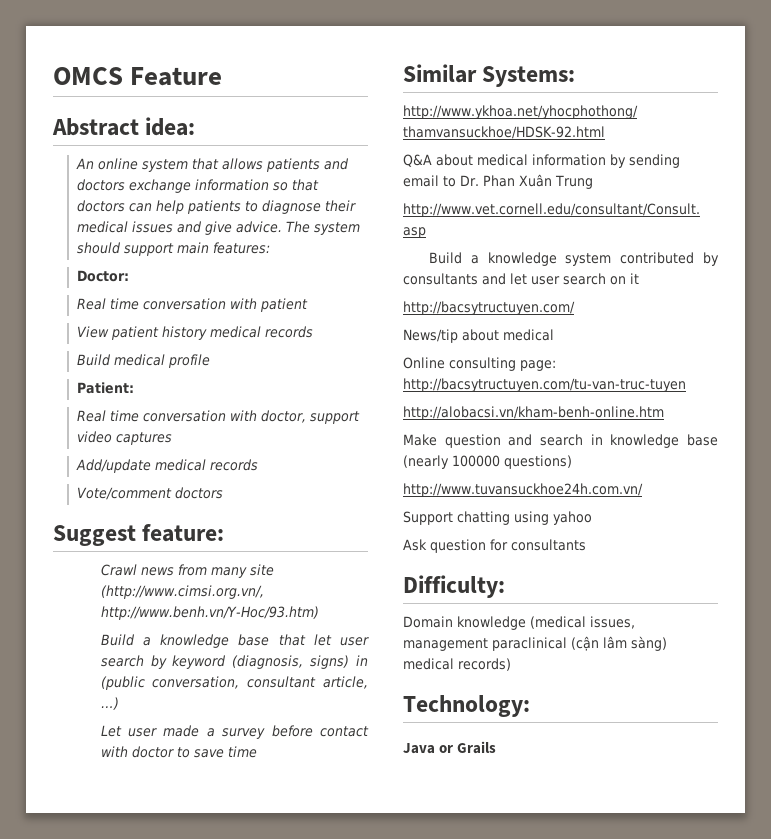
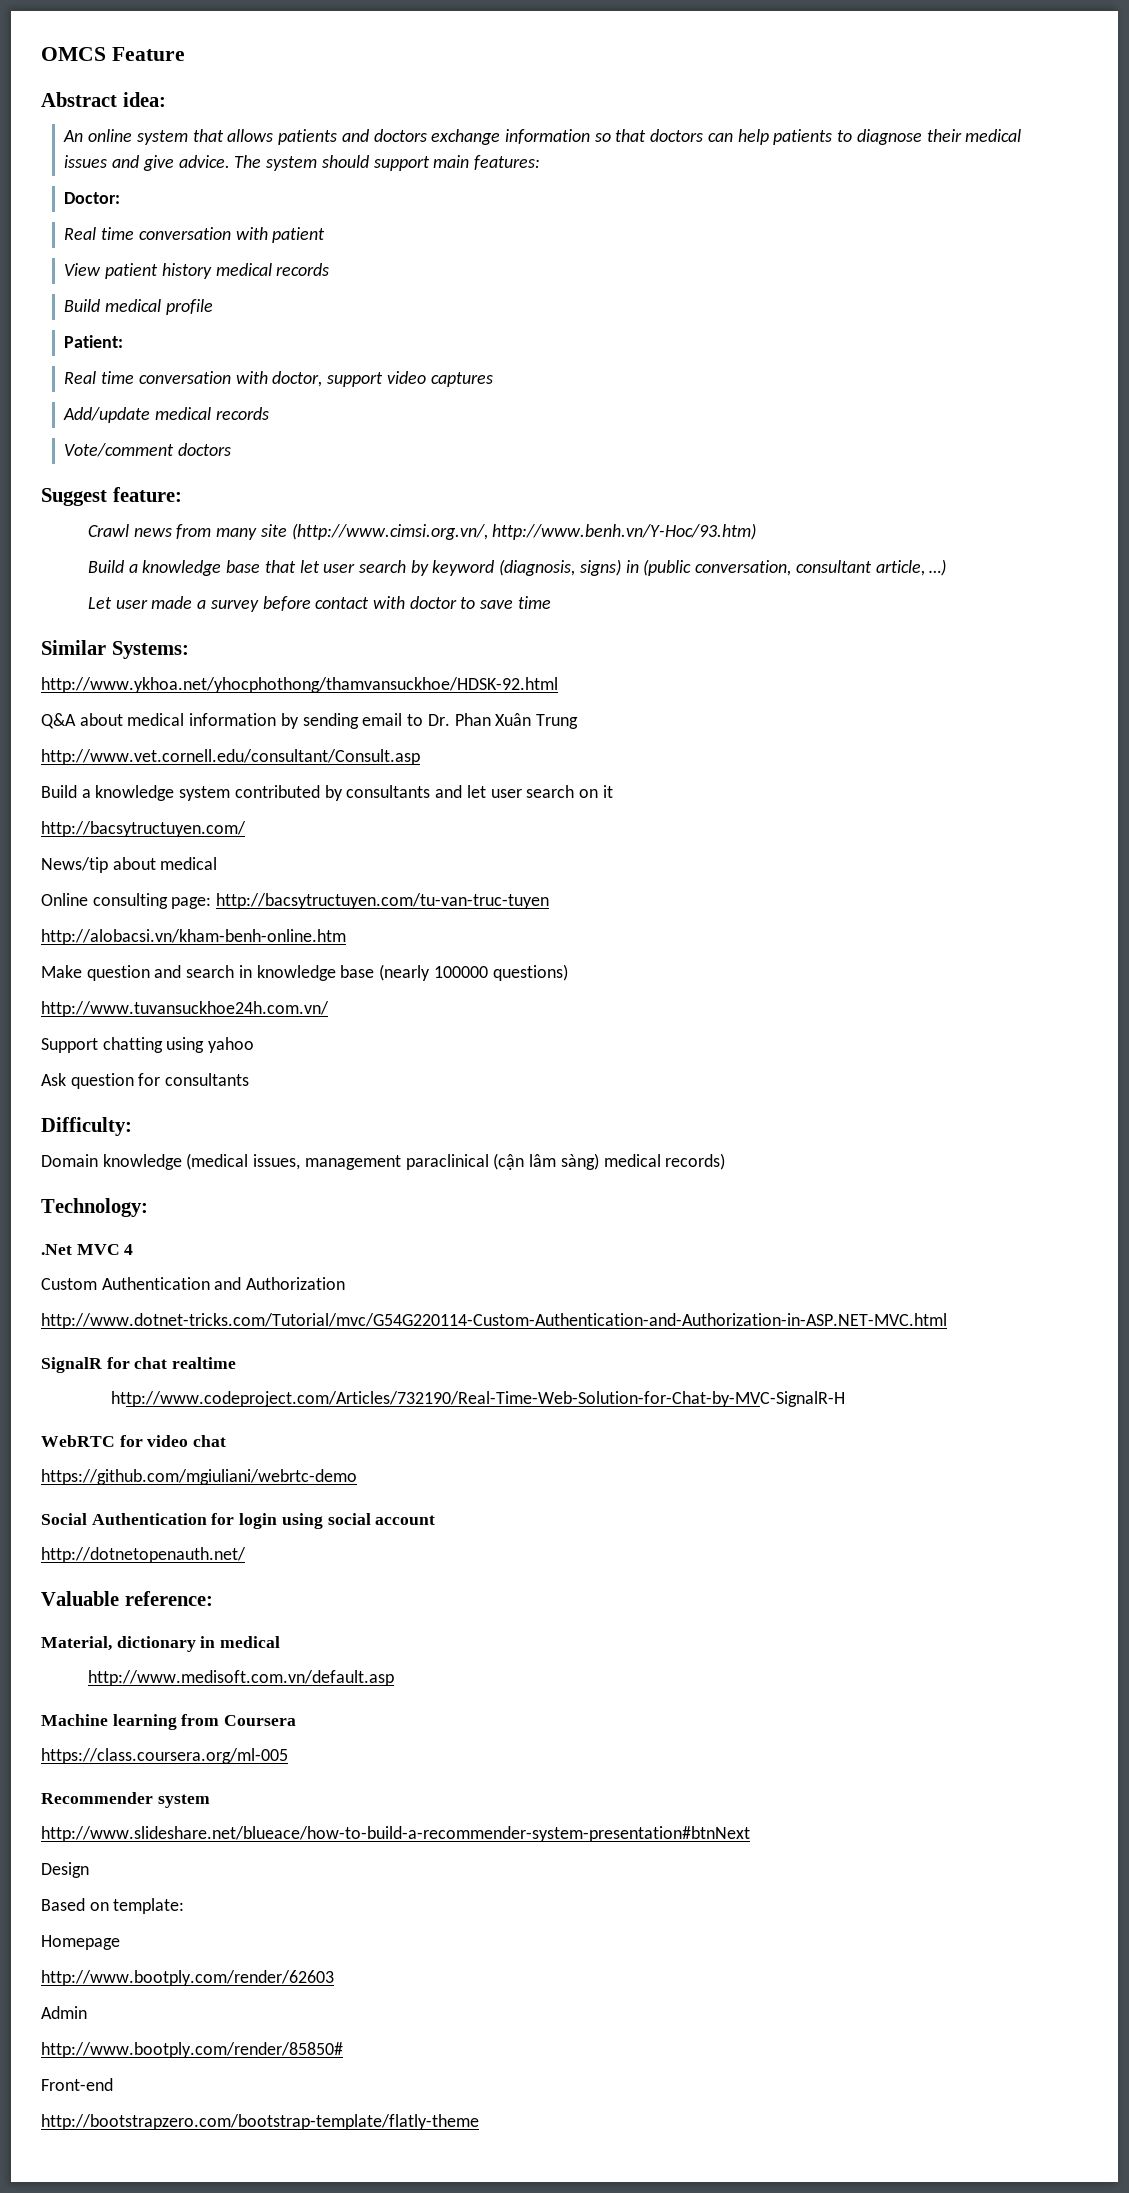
[403,741,497,754] Java or Grails -> [41,1244,134,1255] [41,1277,346,1290] [41,1313,947,1329] [41,1357,237,1373] [111,1391,846,1407] [41,1435,227,1447] [41,1469,357,1485] [41,1513,436,1529] [41,1547,246,1563] [41,1591,213,1606] [41,1636,281,1652] [87,1670,394,1686] [41,1714,297,1730] [41,1748,288,1764] [41,1792,210,1808] [41,1826,750,1842] [41,1862,89,1878] [41,1898,185,1914] [41,1935,120,1950] [41,1970,334,1986] [41,2006,87,2019] [41,2042,343,2058] [41,2078,113,2091] [41,2114,479,2130] .Net MVC 4 // Custom Authentication and Authorization // http://www.dotnet-tricks.com/Tutorial/mvc/G54G220114-Custom-Authentication-and-Authorization-in-ASP.NET-MVC.html // SignalR for chat realtime // http://www.codeproject.com/Articles/732190/Real-Time-Web-Solution-for-Chat-by-MVC-SignalR-H // WebRTC for video chat // https://github.com/mgiuliani/webrtc-demo // Social Authentication for login using social account // http://dotnetopenauth.net/ // Valuable reference: // Material, dictionary in medical // http://www.medisoft.com.vn/default.asp // Machine learning from Coursera // https://class.coursera.org/ml-005 // Recommender system // http://www.slideshare.net/blueace/how-to-build-a-recommender-system-presentation#btnNext // Design // Based on template: // Homepage // http://www.bootply.com/render/62603 // Admin // http://www.bootply.com/render/85850# // Front-end // http://bootstrapzero.com/bootstrap-template/flatly-theme

